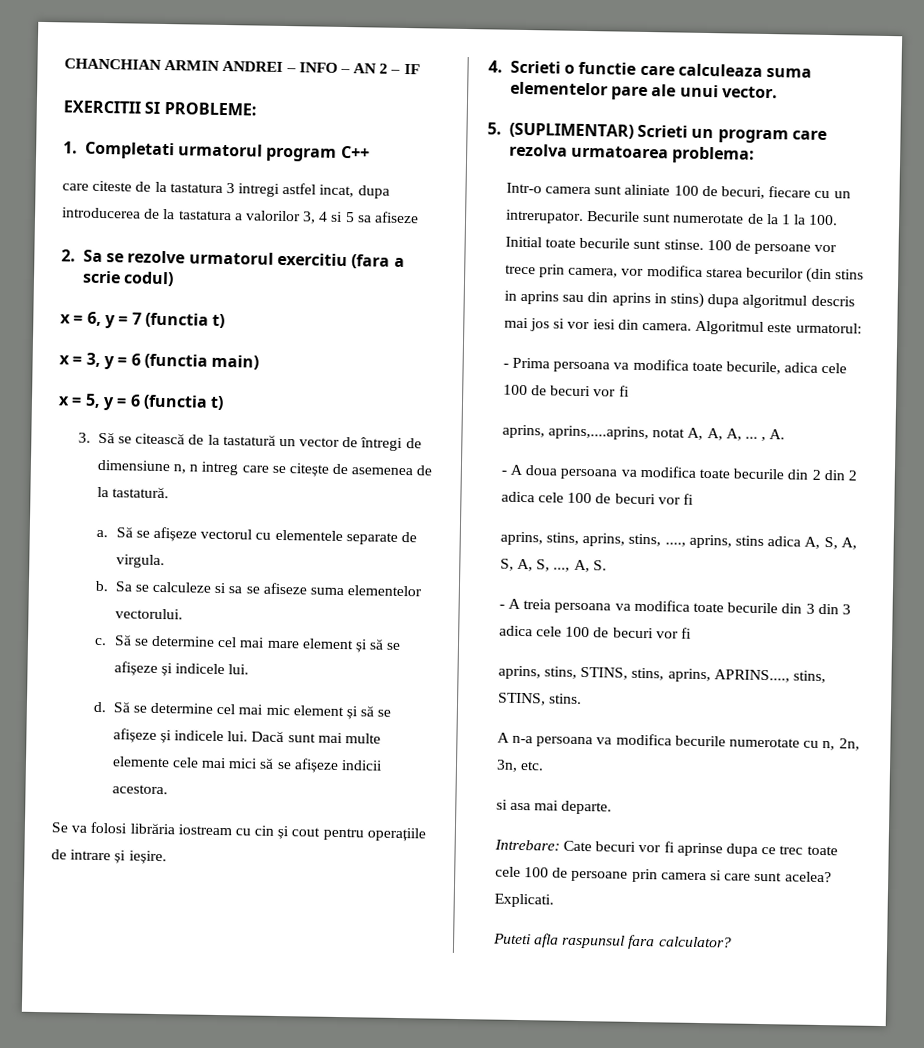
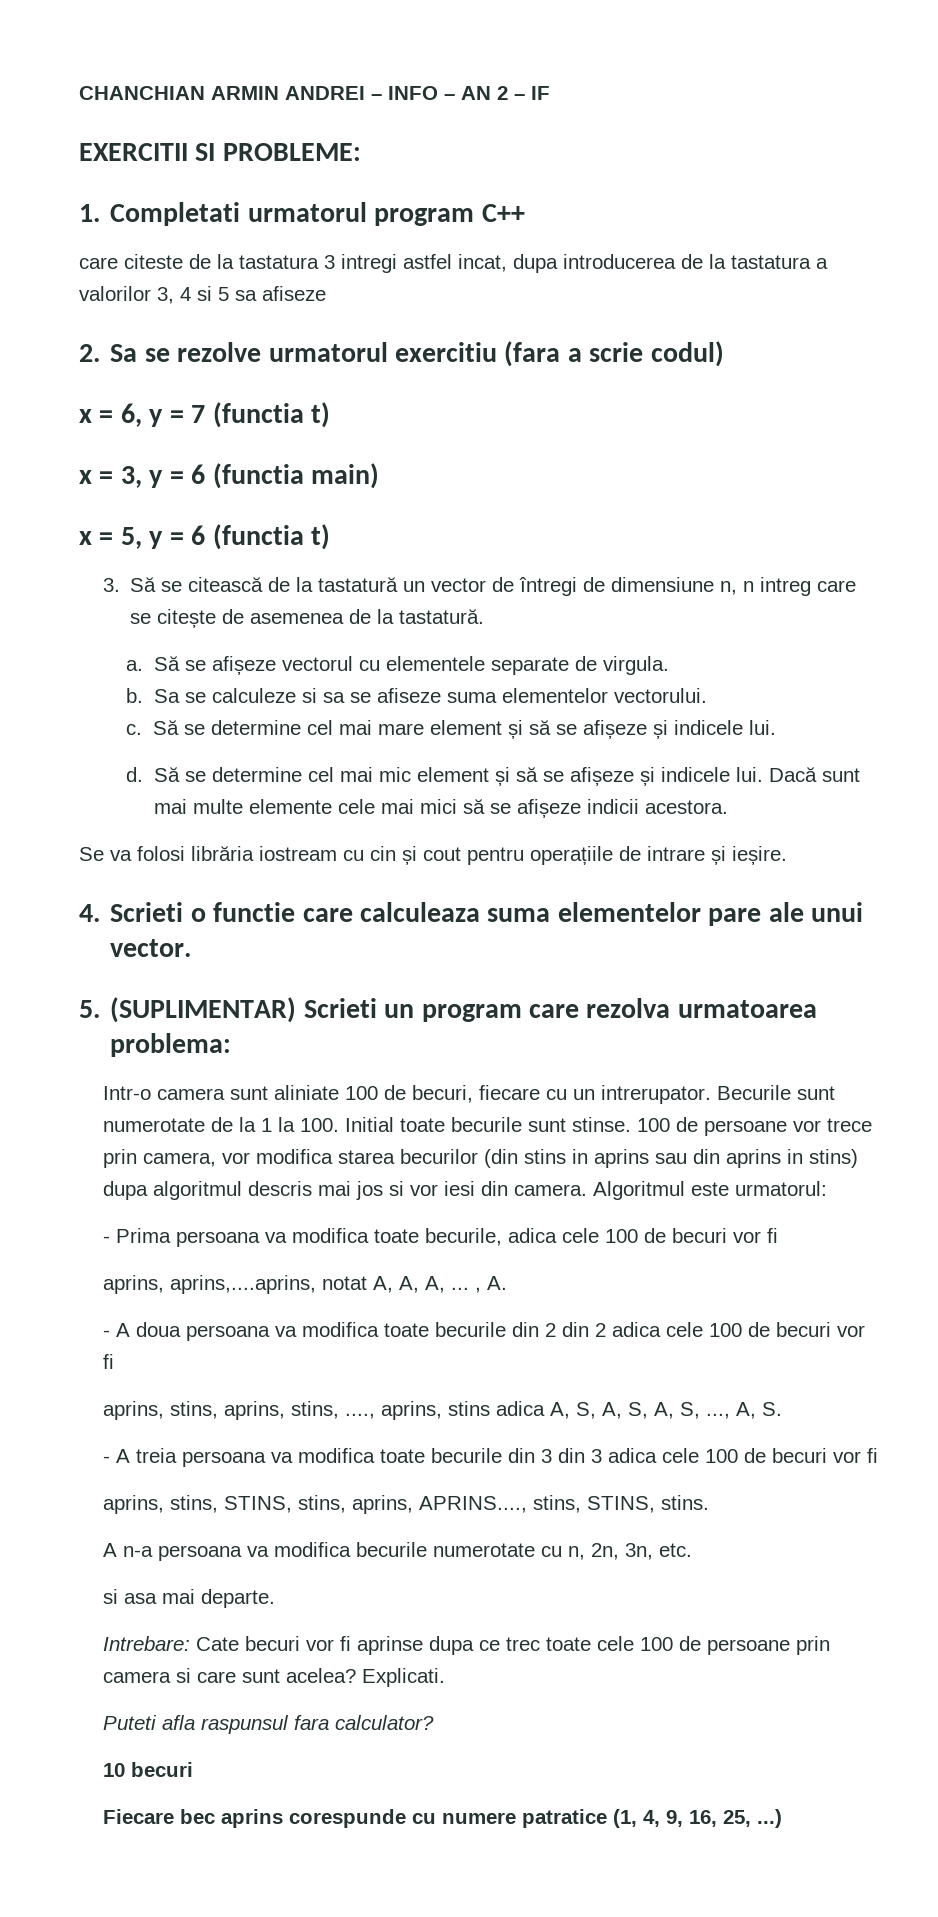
(732, 942) none -> [102,1762,193,1777] [102,1809,782,1828] // 10 becuri // Fiecare bec aprins corespunde cu numere patratice (1, 4, 9, 16, 25, ...)

